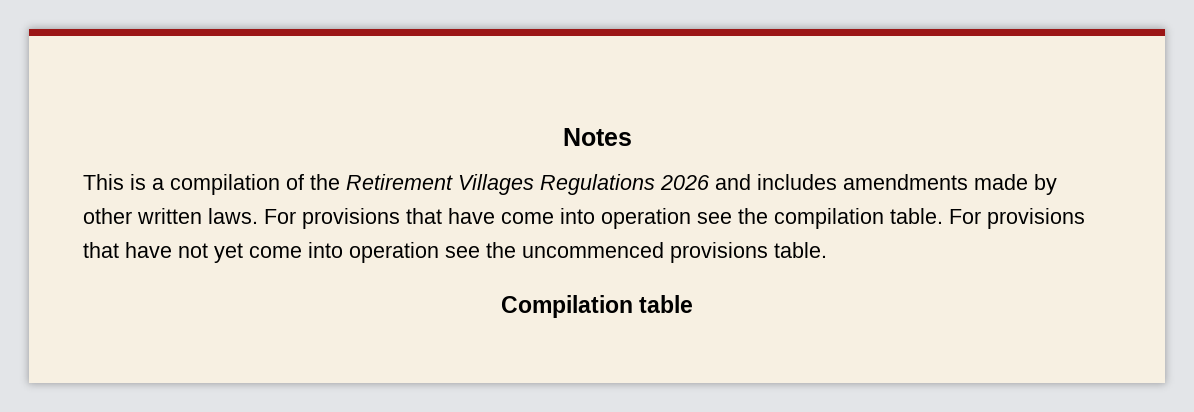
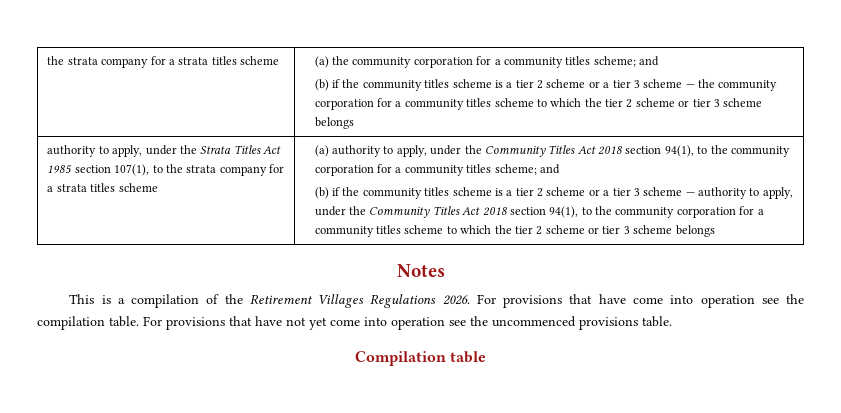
(562, 137) none -> [47,56,280,68] [314,56,660,68] [314,79,778,91] [314,98,763,110] [314,117,354,129] [47,145,282,157] [47,164,285,176] [47,183,158,192] [314,145,790,157] [314,164,560,176] [314,187,793,199] [314,206,764,218] [314,225,715,237] the strata company for a strata titles scheme | (a) the community corporation for a community titles scheme; and // (b) if the community titles scheme is a tier 2 scheme or a tier 3 scheme — the community corporation for a community titles scheme to which the tier 2 scheme or tier 3 scheme belongs // authority to apply, under the Strata Titles Act 1985 section 107(1), to the strata company for a strata titles scheme | (a) authority to apply, under the Community Titles Act 2018 section 94(1), to the community corporation for a community titles scheme; and // (b) if the community titles scheme is a tier 2 scheme or a tier 3 scheme — authority to apply, under the Community Titles Act 2018 section 94(1), to the community corporation for a community titles scheme to which the tier 2 scheme or tier 3 scheme belongs //
[660,174,1057,195] [83,208,258,224] 2026 and includes amendments made by other written laws. -> [442,295,470,305] 2026.

